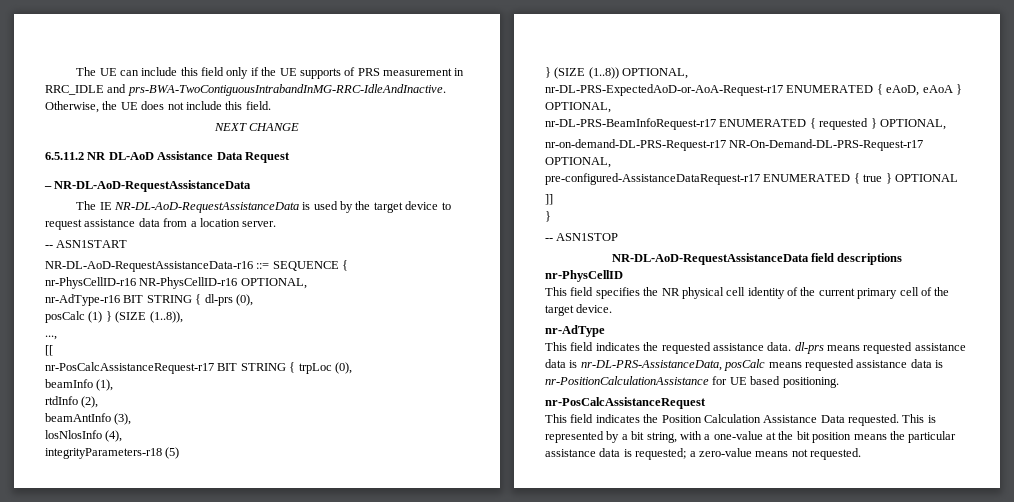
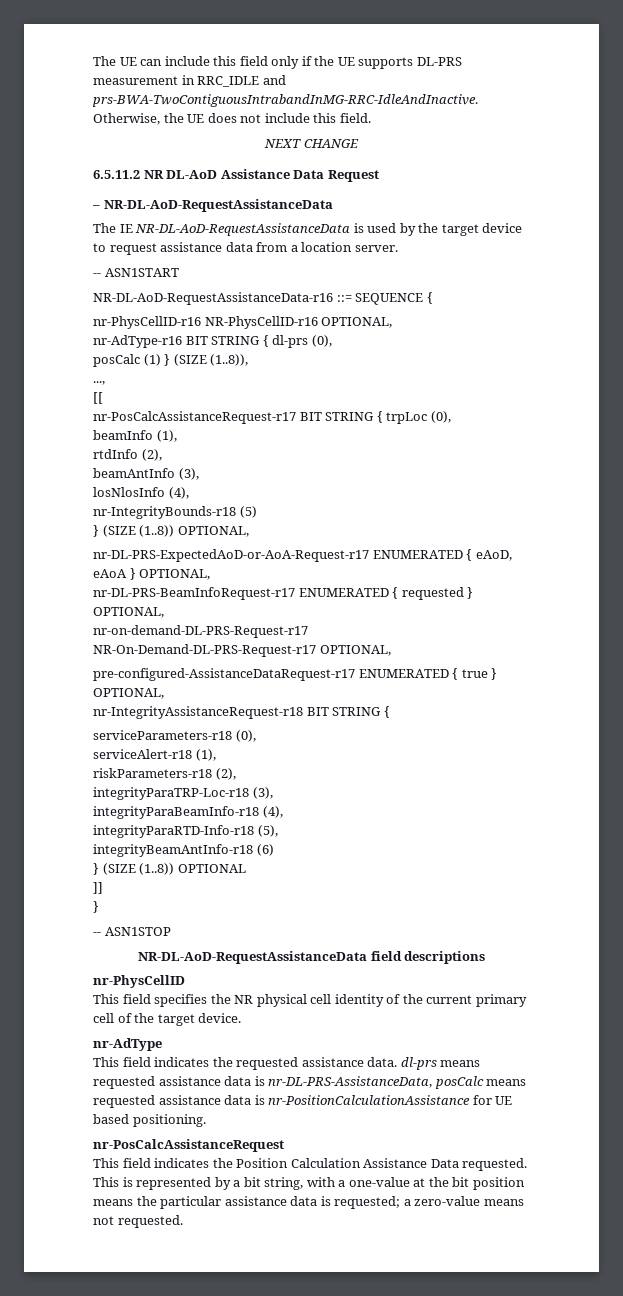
[344,67,380,76] of PRS -> [416,57,462,66] DL-PRS
[45,448,162,459] integrityParameters-r18 -> [93,506,236,519] nr-IntegrityBounds-r18
(892, 178) none -> [93,688,164,699] [93,706,390,719] [93,730,256,742] [93,749,216,761] [93,768,236,780] [93,787,273,800] [93,806,283,819] [93,825,278,838] [93,844,274,857] [93,863,175,875] OPTIONAL, // nr-IntegrityAssistanceRequest-r18 BIT STRING { // serviceParameters-r18 (0), // serviceAlert-r18 (1), // riskParameters-r18 (2), // integrityParaTRP-Loc-r18 (3), // integrityParaBeamInfo-r18 (4), // integrityParaRTD-Info-r18 (5), // integrityBeamAntInfo-r18 (6) // } (SIZE (1..8))

